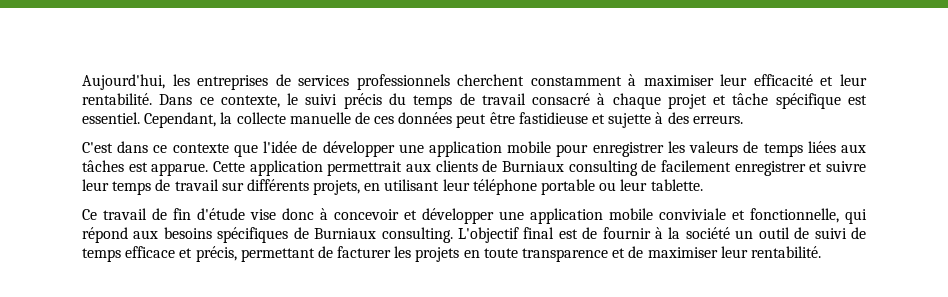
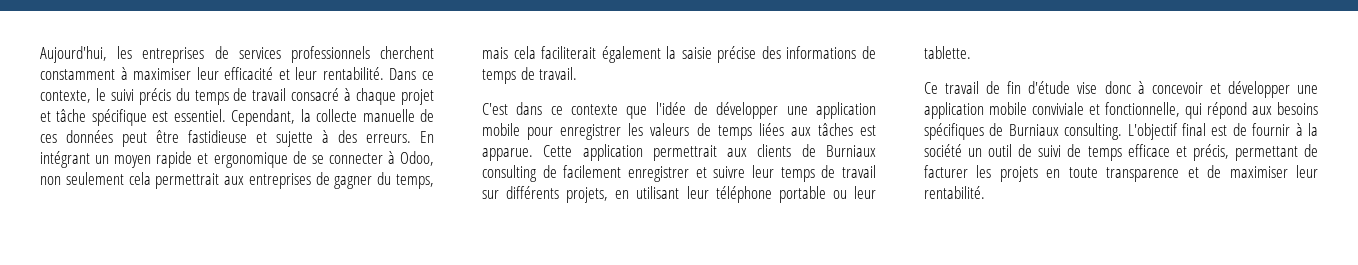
(743, 119) none -> [420,131,434,143] [40,151,435,168] [40,172,434,189] [482,46,876,63] [482,67,578,84] En intégrant un moyen rapide et ergonomique de se connecter à Odoo, non seulement cela permettrait aux entreprises de gagner du temps, mais cela faciliterait également la saisie précise des informations de temps de travail.

